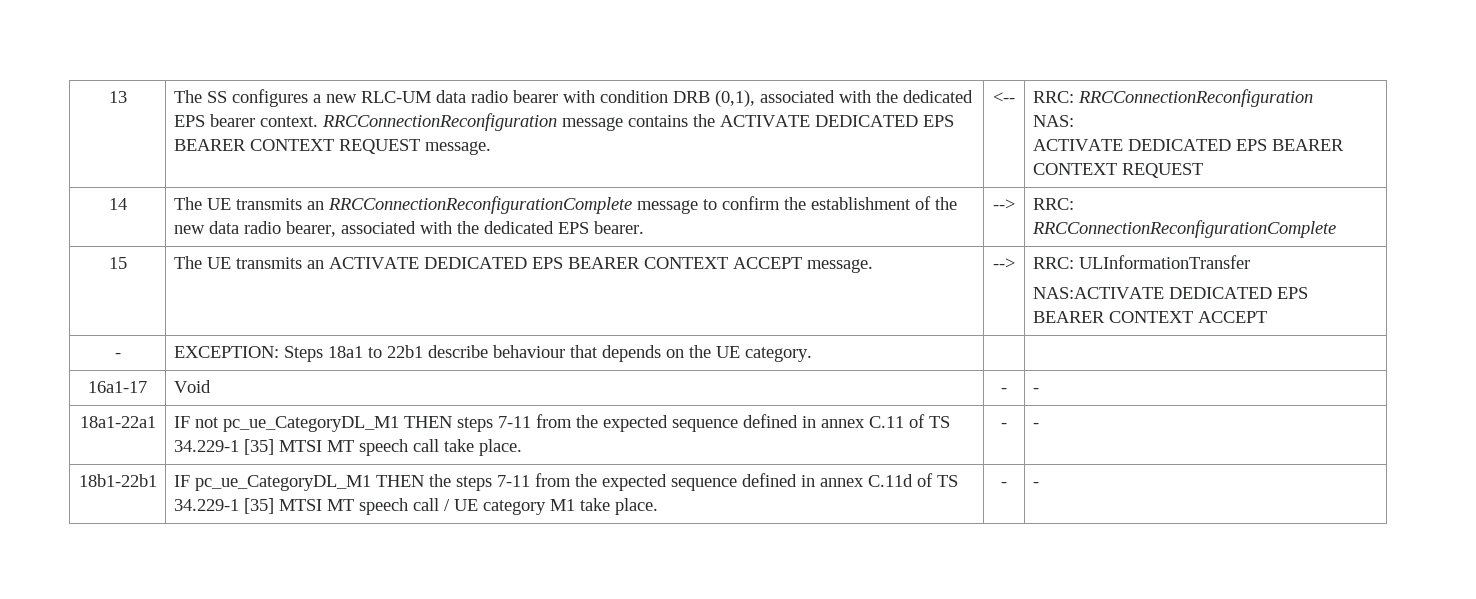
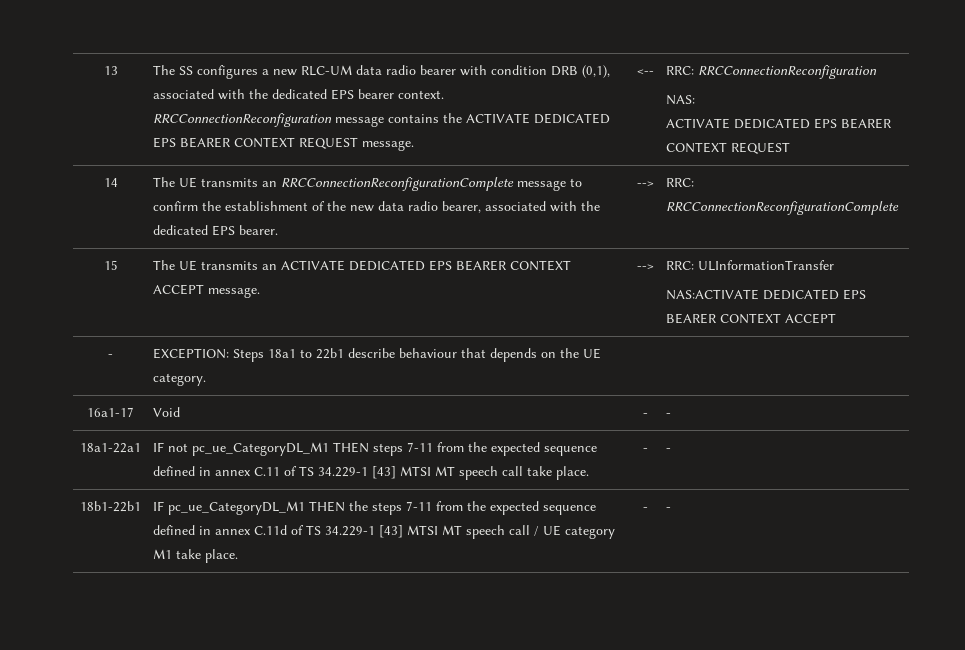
[243,439,274,455] [35] -> [372,466,397,479] [43]
[243,498,274,514] [35] -> [379,525,404,538] [43]

